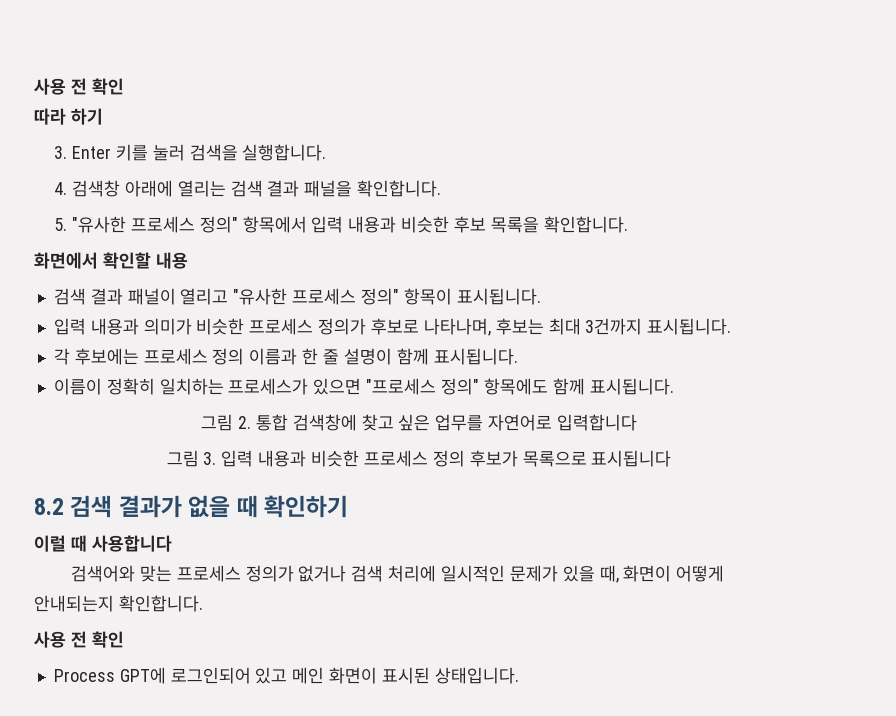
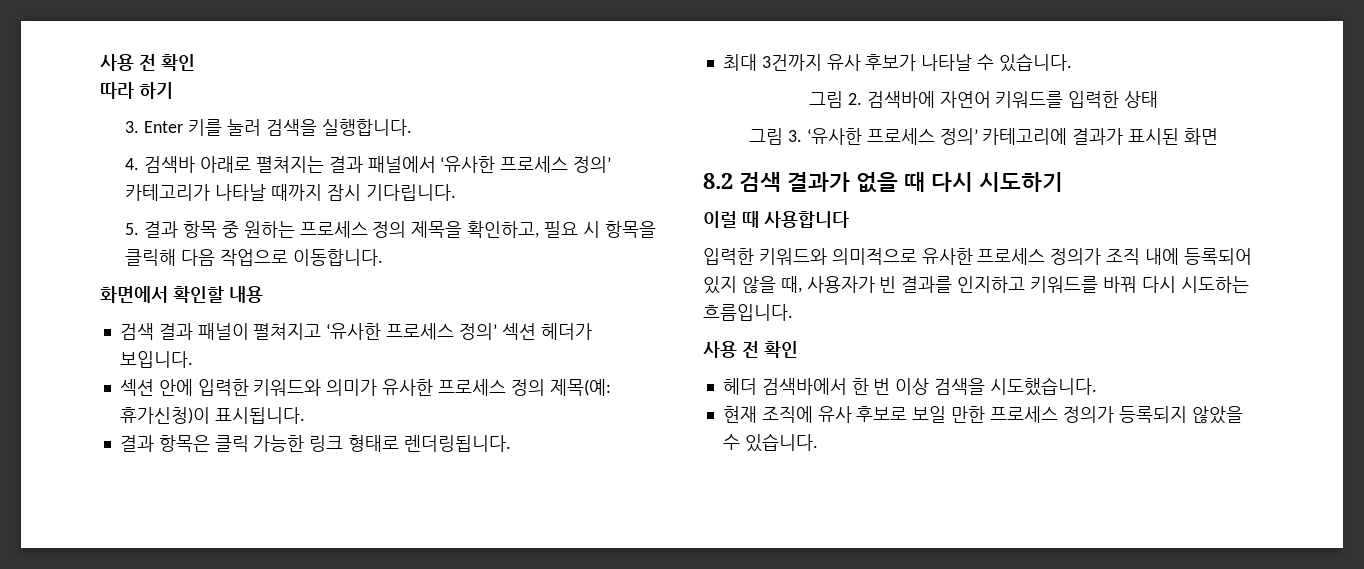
[71,180,442,197] [54,216,628,233] 검색창 아래에 열리는 검색 결과 패널을 확인합니다. // 5. "유사한 프로세스 정의" 항목에서 입력 내용과 비슷한 후보 목록을 확인합니다. -> [144,156,612,173] [125,184,456,201] [125,221,656,238] [125,249,383,266] 검색바 아래로 펼쳐지는 결과 패널에서 ‘유사한 프로세스 정의’ 카테고리가 나타날 때까지 잠시 기다립니다. // 5. 결과 항목 중 원하는 프로세스 정의 제목을 확인하고, 필요 시 항목을 클릭해 다음 작업으로 이동합니다.
[180,288,541,305] [53,318,732,336] [53,348,518,365] [53,378,674,395] [201,414,637,431] [166,450,672,467] 열리고 "유사한 프로세스 정의" 항목이 표시됩니다. // 입력 내용과 의미가 비슷한 프로세스 정의가 후보로 나타나며, 후보는 최대 3건까지 표시됩니다. // 각 후보에는 프로세스 정의 이름과 한 줄 설명이 함께 표시됩니다. // 이름이 정확히 일치하는 프로세스가 있으면 "프로세스 정의" 항목에도 함께 표시됩니다. // 그림 2. 통합 검색창에 찾고 싶은 업무를 자연어로 입력합니다 // 그림 3. 입력 내용과 비슷한 프로세스 정의 후보가 목록으로 표시됩니다 -> [253,323,592,340] [119,351,193,368] [119,379,611,396] [119,407,305,424] [119,435,511,452] [722,53,1072,72] [808,91,1159,108] [749,128,1218,145] 펼쳐지고 ‘유사한 프로세스 정의’ 섹션 헤더가 보입니다. // 섹션 안에 입력한 키워드와 의미가 유사한 프로세스 정의 제목(예: 휴가신청)이 표시됩니다. // 결과 항목은 클릭 가능한 링크 형태로 렌더링됩니다. // 최대 3건까지 유사 후보가 나타날 수 있습니다. // 그림 2. 검색바에 자연어 키워드를 입력한 상태 // 그림 3. ‘유사한 프로세스 정의’ 카테고리에 결과가 표시된 화면
[264,495,349,518] 확인하기 -> [931,172,1063,192] 다시 시도하기
[71,565,725,583] [34,595,203,612] [34,631,124,648] [53,667,519,684] 검색어와 맞는 프로세스 정의가 없거나 검색 처리에 일시적인 문제가 있을 때, 화면이 어떻게 안내되는지 확인합니다. // 사용 전 확인 // Process GPT에 로그인되어 있고 메인 화면이 표시된 상태입니다. -> [703,248,1252,265] [703,276,1249,294] [703,304,793,321] [703,341,798,358] [722,377,1097,396] [722,406,1243,424] [722,433,818,452] 입력한 키워드와 의미적으로 유사한 프로세스 정의가 조직 내에 등록되어 있지 않을 때, 사용자가 빈 결과를 인지하고 키워드를 바꿔 다시 시도하는 흐름입니다. // 사용 전 확인 // 헤더 검색바에서 한 번 이상 검색을 시도했습니다. // 현재 조직에 유사 후보로 보일 만한 프로세스 정의가 등록되지 않았을 수 있습니다.

